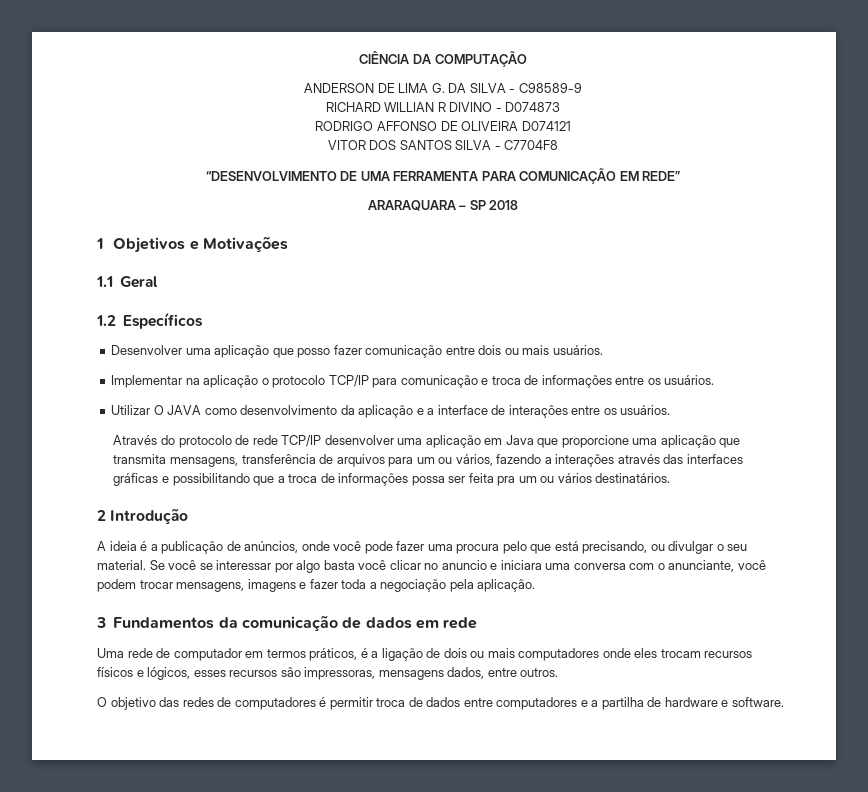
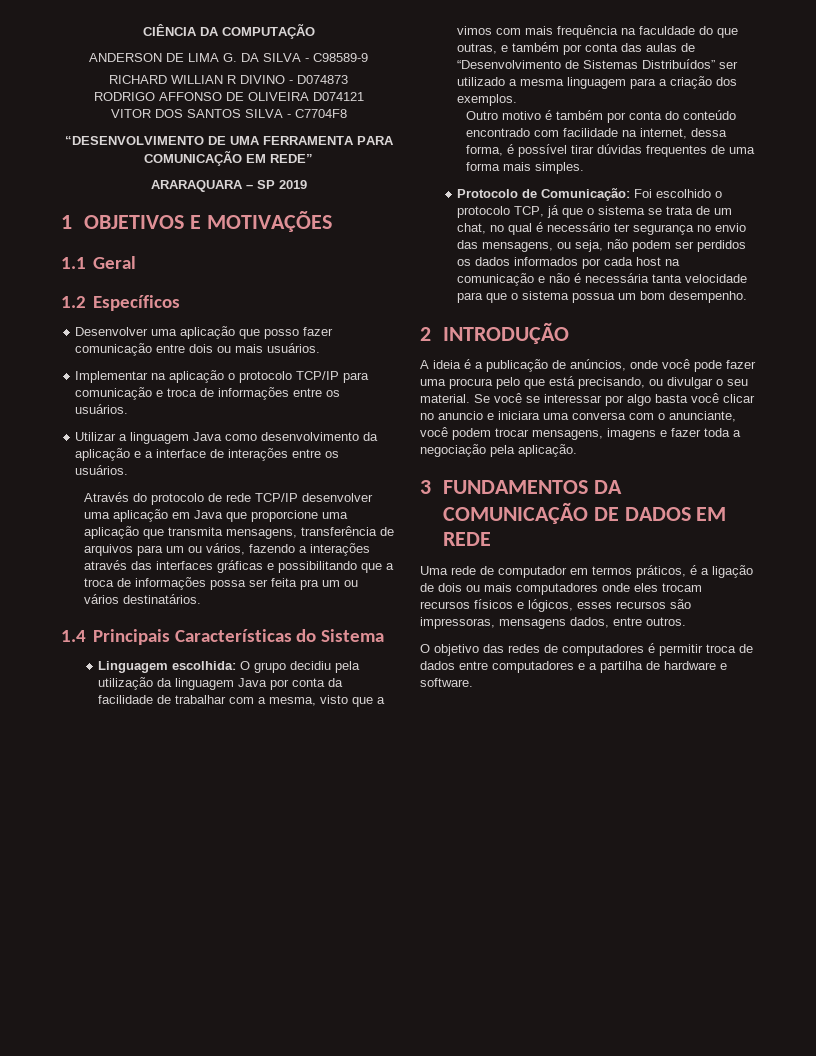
[489,200,519,210] 2018 -> [278,180,307,189] 2019
[113,236,289,253] Objetivos e Motivações -> [84,211,332,232] OBJETIVOS E MOTIVAÇÕES
[153,405,202,415] O JAVA -> [119,432,223,444] a linguagem Java
[97,508,189,524] 2 Introdução -> [61,629,385,645] [98,661,361,673] [98,677,344,690] [98,695,386,707] [457,25,739,38] [457,42,696,55] [457,59,739,69] [457,76,738,89] [457,94,518,106] [466,110,737,123] [466,128,728,139] [466,144,756,157] [466,162,585,174] [457,188,723,201] [457,205,733,218] [457,222,747,235] [457,239,747,252] [457,257,681,269] [457,273,748,286] [457,291,748,303] [420,322,570,344] 1.4 Principais Características do Sistema // Linguagem escolhida: O grupo decidiu pela utilização da linguagem Java por conta da facilidade de trabalhar com a mesma, visto que a vimos com mais frequência na faculdade do que outras, e também por conta das aulas de “Desenvolvimento de Sistemas Distribuídos” ser utilizado a mesma linguagem para a criação dos exemplos. // Outro motivo é também por conta do conteúdo encontrado com facilidade na internet, dessa forma, é possível tirar dúvidas frequentes de uma forma mais simples. // Protocolo de Comunicação: Foi escolhido o protocolo TCP, já que o sistema se trata de um chat, no qual é necessário ter segurança no envio das mensagens, ou seja, não podem ser perdidos os dados informados por cada host na comunicação e não é necessária tanta velocidade para que o sistema possua um bom desempenho. // 2 INTRODUÇÃO
[113,615,478,631] Fundamentos da comunicação de dados em rede -> [443,480,622,494] [443,502,727,524] [443,532,492,546] FUNDAMENTOS DA COMUNICAÇÃO DE DADOS EM REDE

